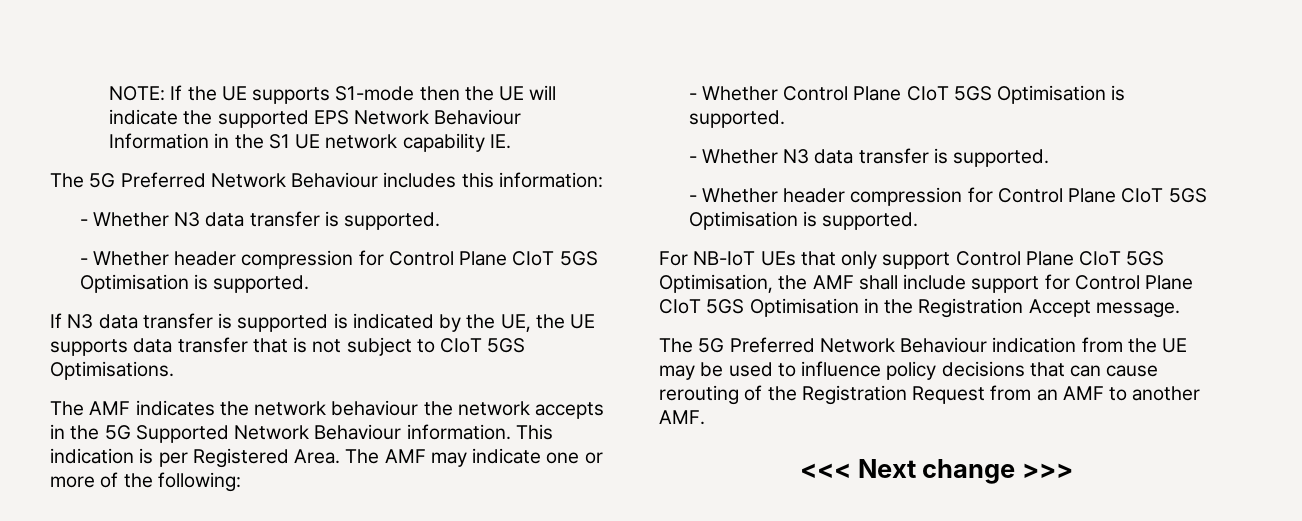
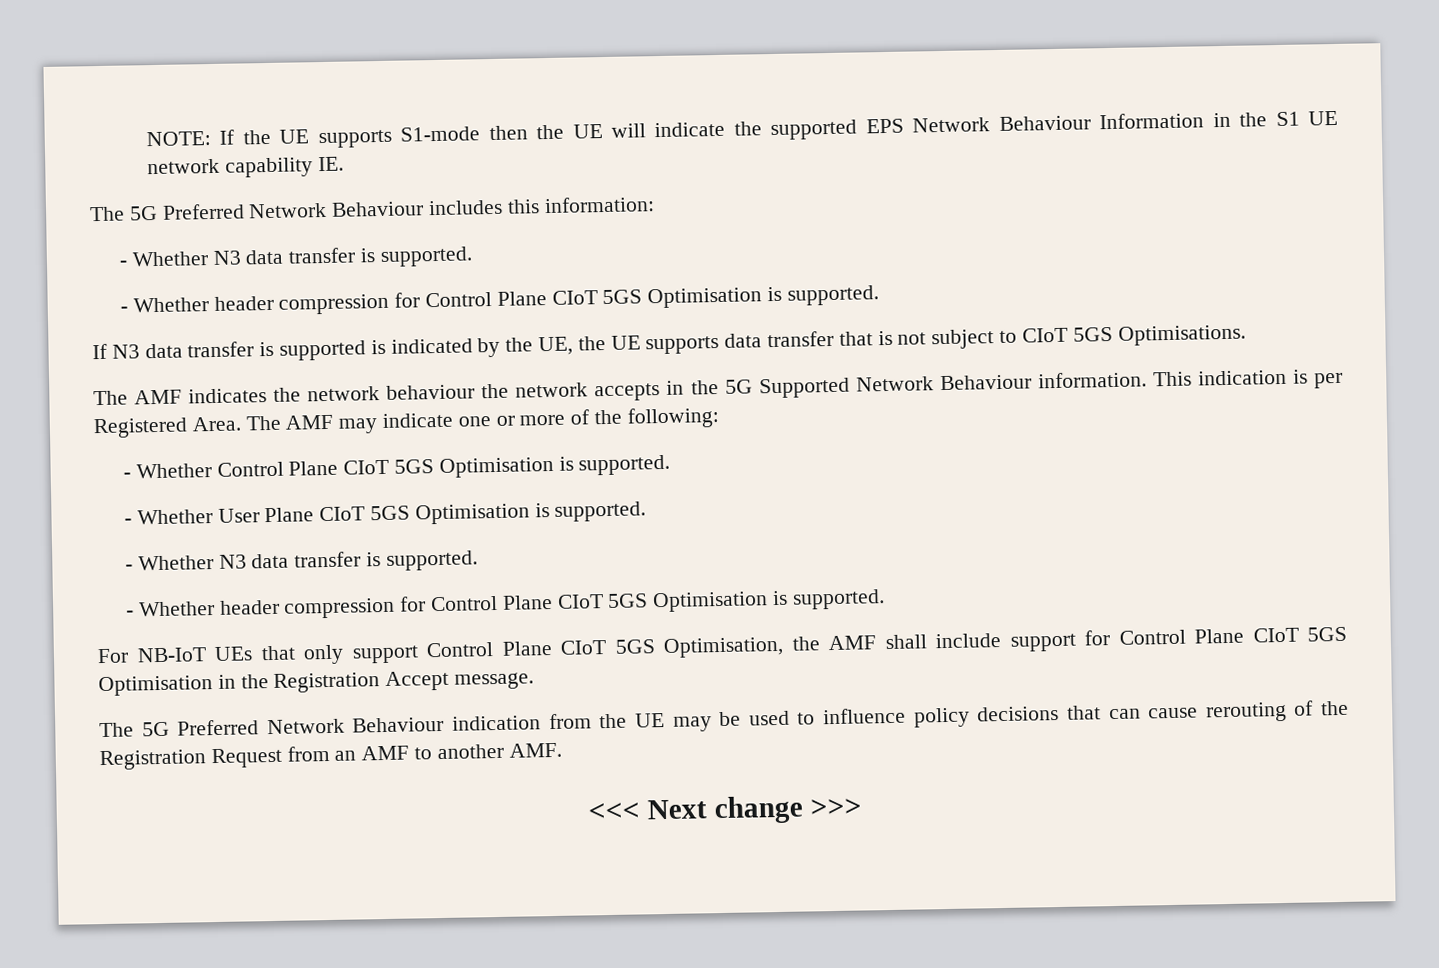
(785, 119) none -> [123,501,647,525] // - Whether User Plane CIoT 5GS Optimisation is supported.

